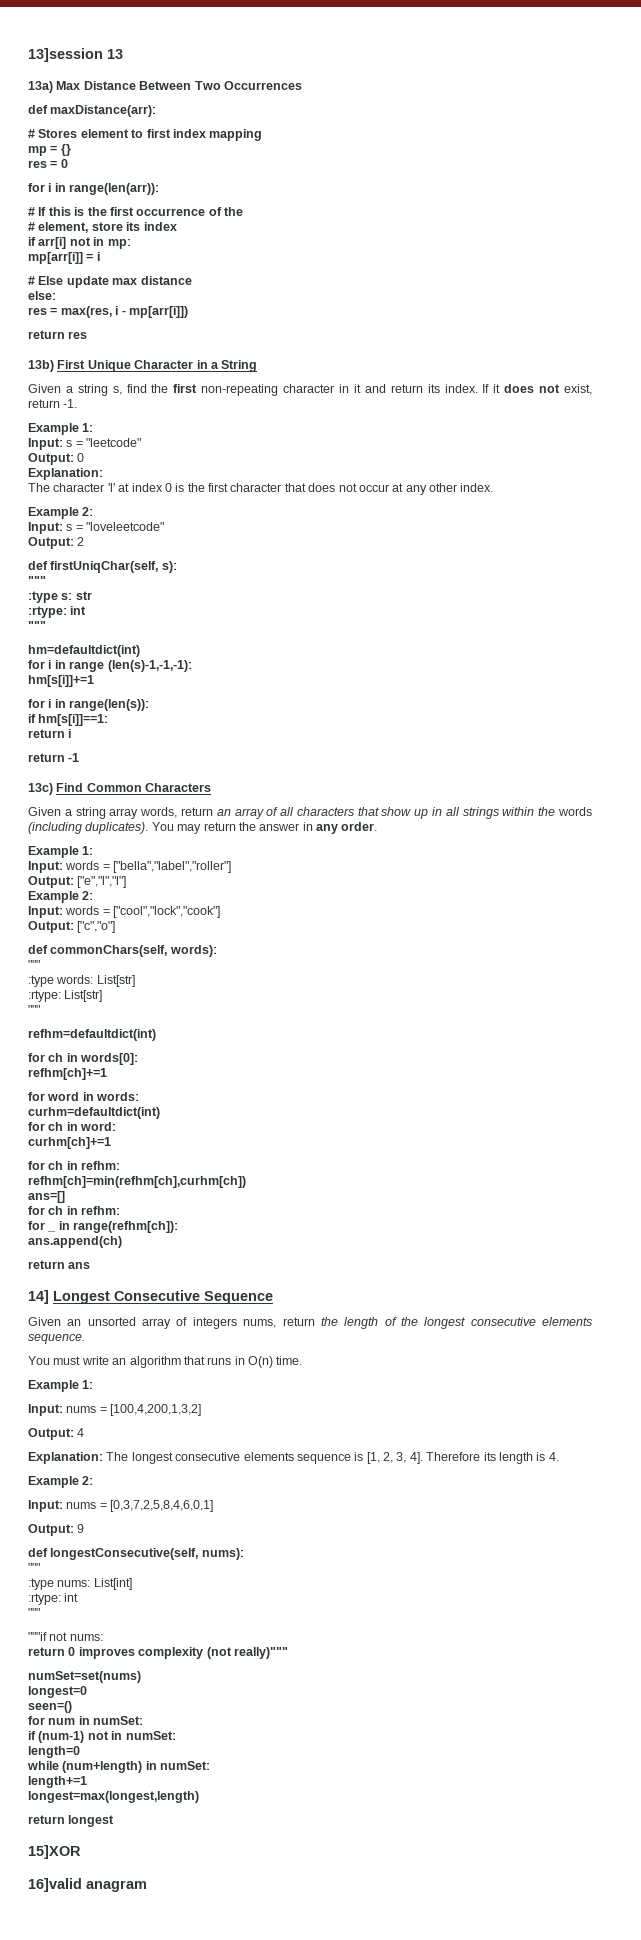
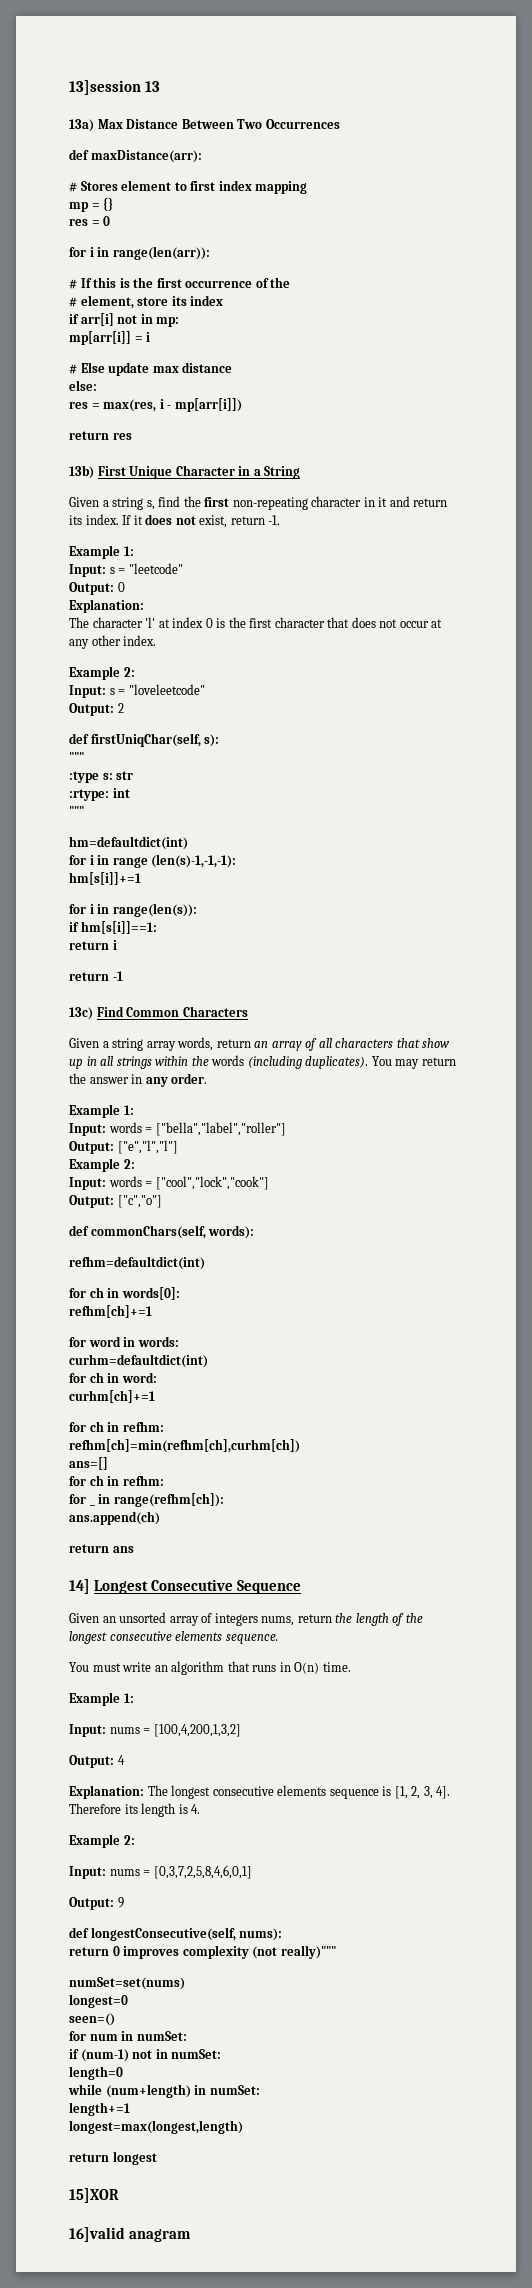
[28,960,40,969] [28,975,135,987] [28,990,103,1002] [28,1005,40,1014] // """ // :type words: List[str] // :rtype: List[str] // """ -> (255, 1232) none
[28,1563,40,1572] [28,1578,132,1590] [28,1593,79,1605] [28,1608,40,1617] [28,1632,103,1641] // """ // :type nums: List[int] // :rtype: int // """ // """if not nums: -> (283, 1934) none

